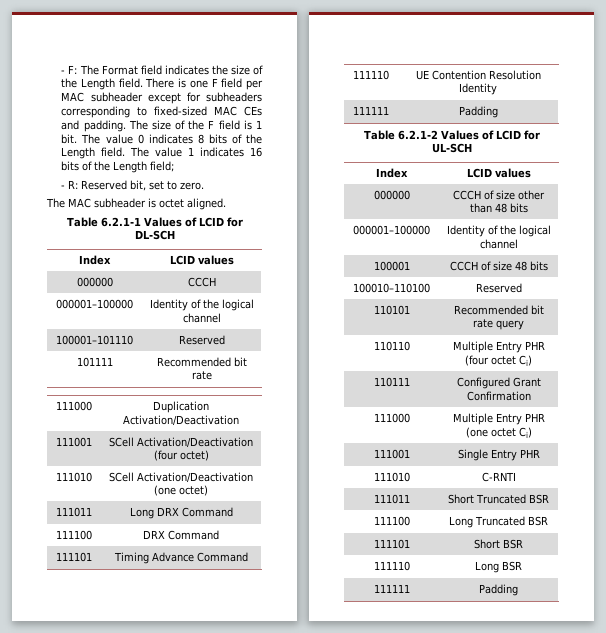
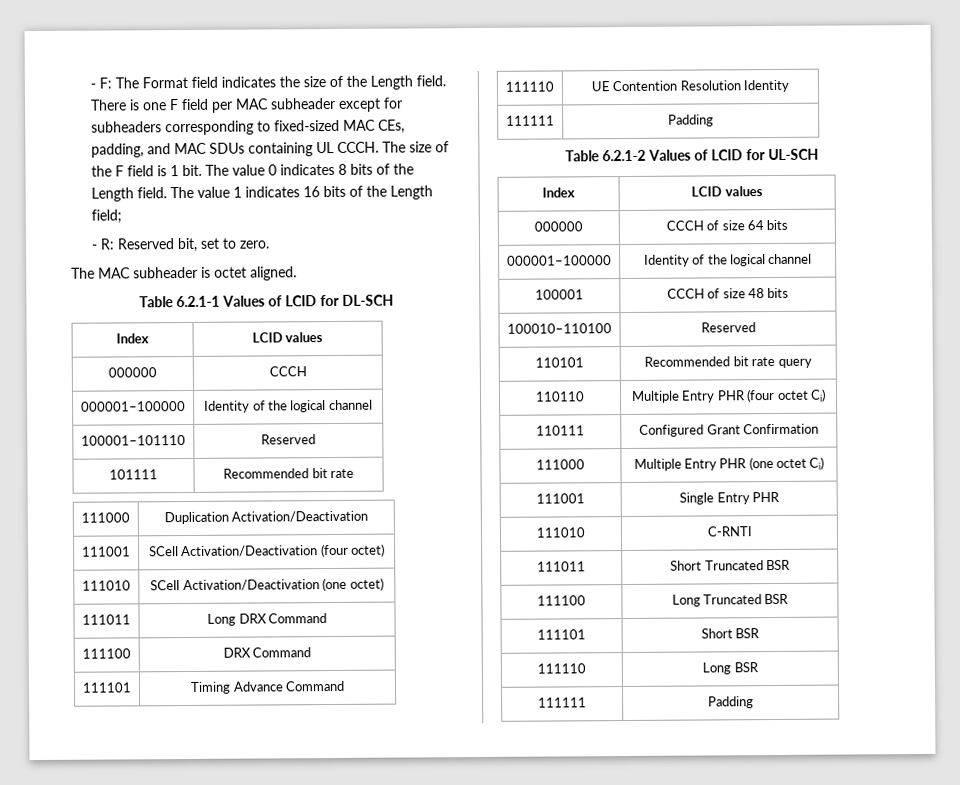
[244,106,262,116] [61,120,126,132] CEs and padding. -> [378,119,406,134] [91,141,380,158] CEs, padding, and MAC SDUs containing UL CCCH.
[518,190,545,200] [469,203,507,213] other than 48 -> [746,220,764,231] 64

